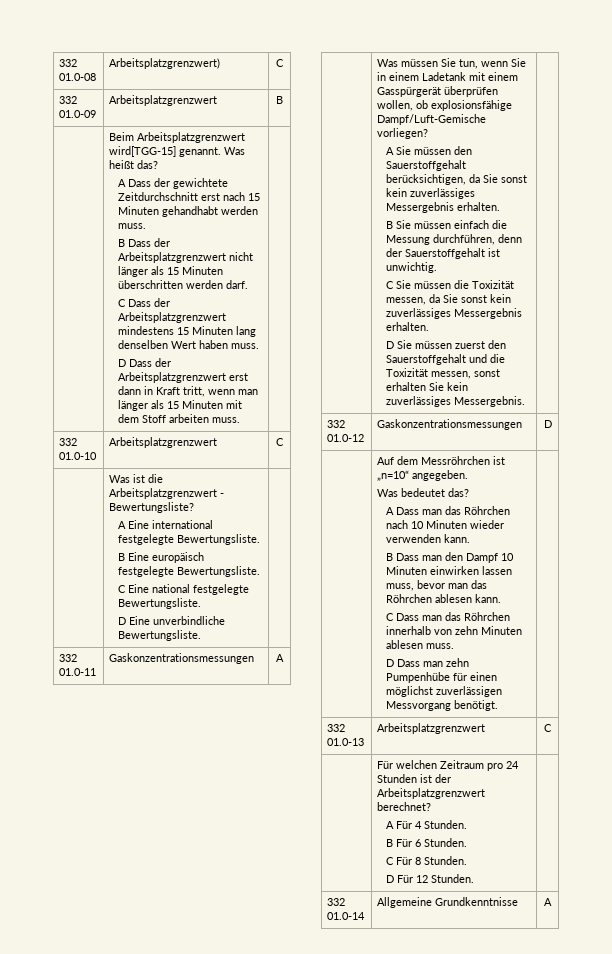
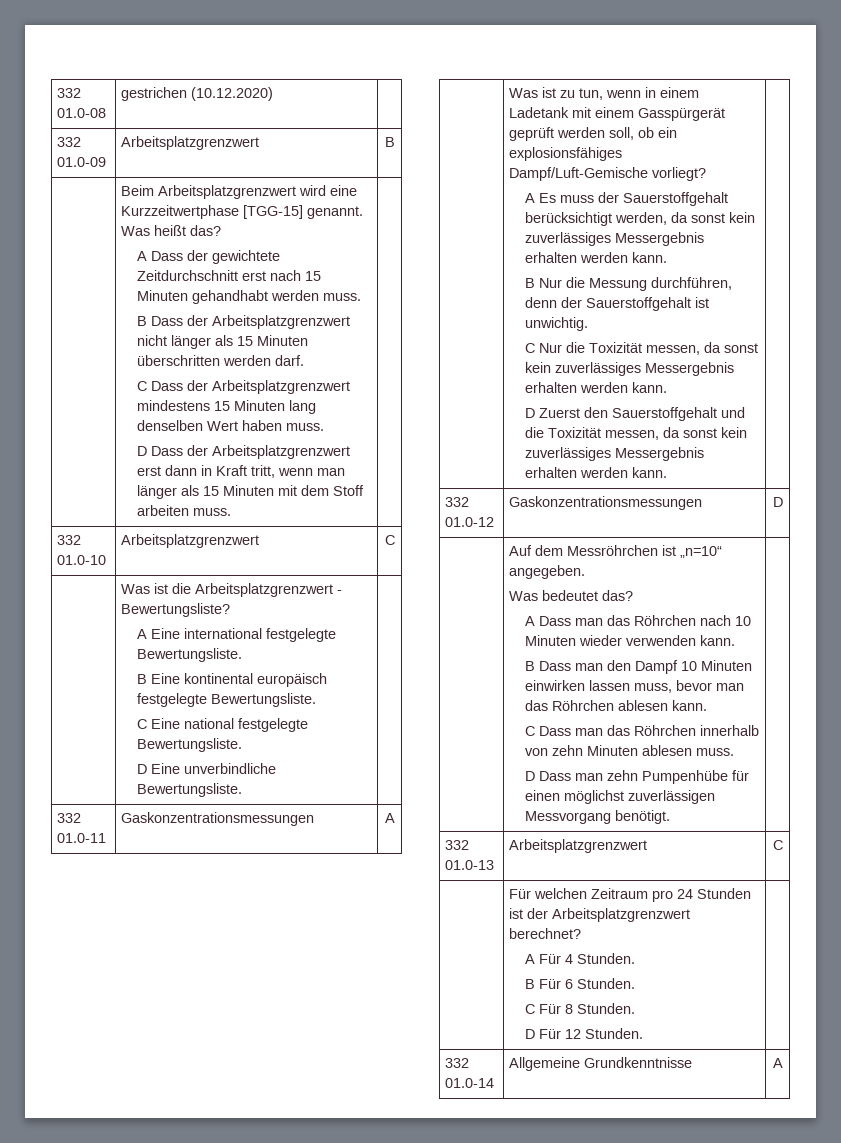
[109,58,221,69] [276,59,284,67] Arbeitsplatzgrenzwert) | C -> [121,87,274,101] gestrichen (10.12.2020) |
[109,146,177,157] wird[TGG-15] -> [299,185,358,196] [121,205,304,219] wird eine Kurzzeitwertphase [TGG-15]
(150, 556) none -> [184,673,254,684] kontinental
[401,58,457,67] müssen Sie -> [542,87,576,98] ist zu
[511,58,527,67] Sie -> (642, 94) none
[444,86,499,97] [377,100,513,111] [377,114,487,125] [377,128,429,139] [386,146,473,155] [386,160,467,171] [386,174,528,185] [386,188,476,199] [386,202,501,213] [386,220,490,229] überprüfen wollen, ob explosionsfähige Dampf/Luft-Gemische vorliegen? // A Sie müssen den Sauerstoffgehalt berücksichtigen, da Sie sonst kein zuverlässiges Messergebnis erhalten. // B Sie müssen einfach -> [509,127,678,141] [509,147,623,161] [509,167,707,181] [525,192,729,206] [525,212,756,226] [525,232,705,246] [525,252,668,263] [525,278,563,288] geprüft werden soll, ob ein explosionsfähiges Dampf/Luft-Gemische vorliegt? // A Es muss der Sauerstoffgehalt berücksichtigt werden, da sonst kein zuverlässiges Messergebnis erhalten werden kann. // B Nur
[396,280,515,289] [386,294,512,305] [386,308,523,319] [386,322,430,331] [386,340,486,349] Sie müssen die Toxizität messen, da Sie sonst kein zuverlässiges Messergebnis erhalten. // D Sie müssen zuerst -> [539,342,759,355] [525,362,735,376] [525,382,668,393] [525,408,581,418] Nur die Toxizität messen, da sonst kein zuverlässiges Messergebnis erhalten werden kann. // D Zuerst
[474,369,501,377] [386,382,469,391] [386,396,526,407] sonst erhalten Sie kein zuverlässiges Messergebnis. -> [663,427,748,438] [525,447,705,461] [525,467,668,478] da sonst kein zuverlässiges Messergebnis erhalten werden kann.

